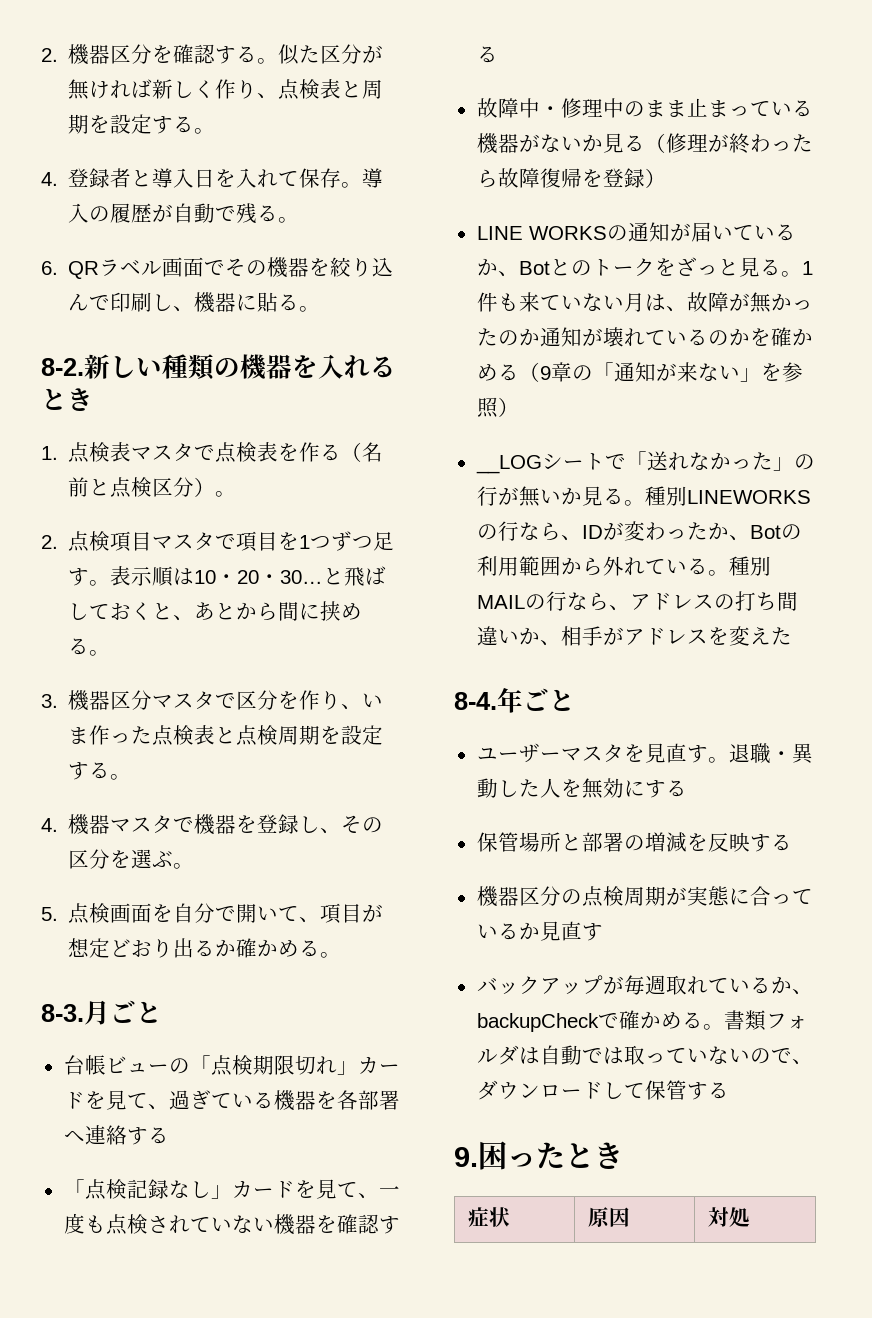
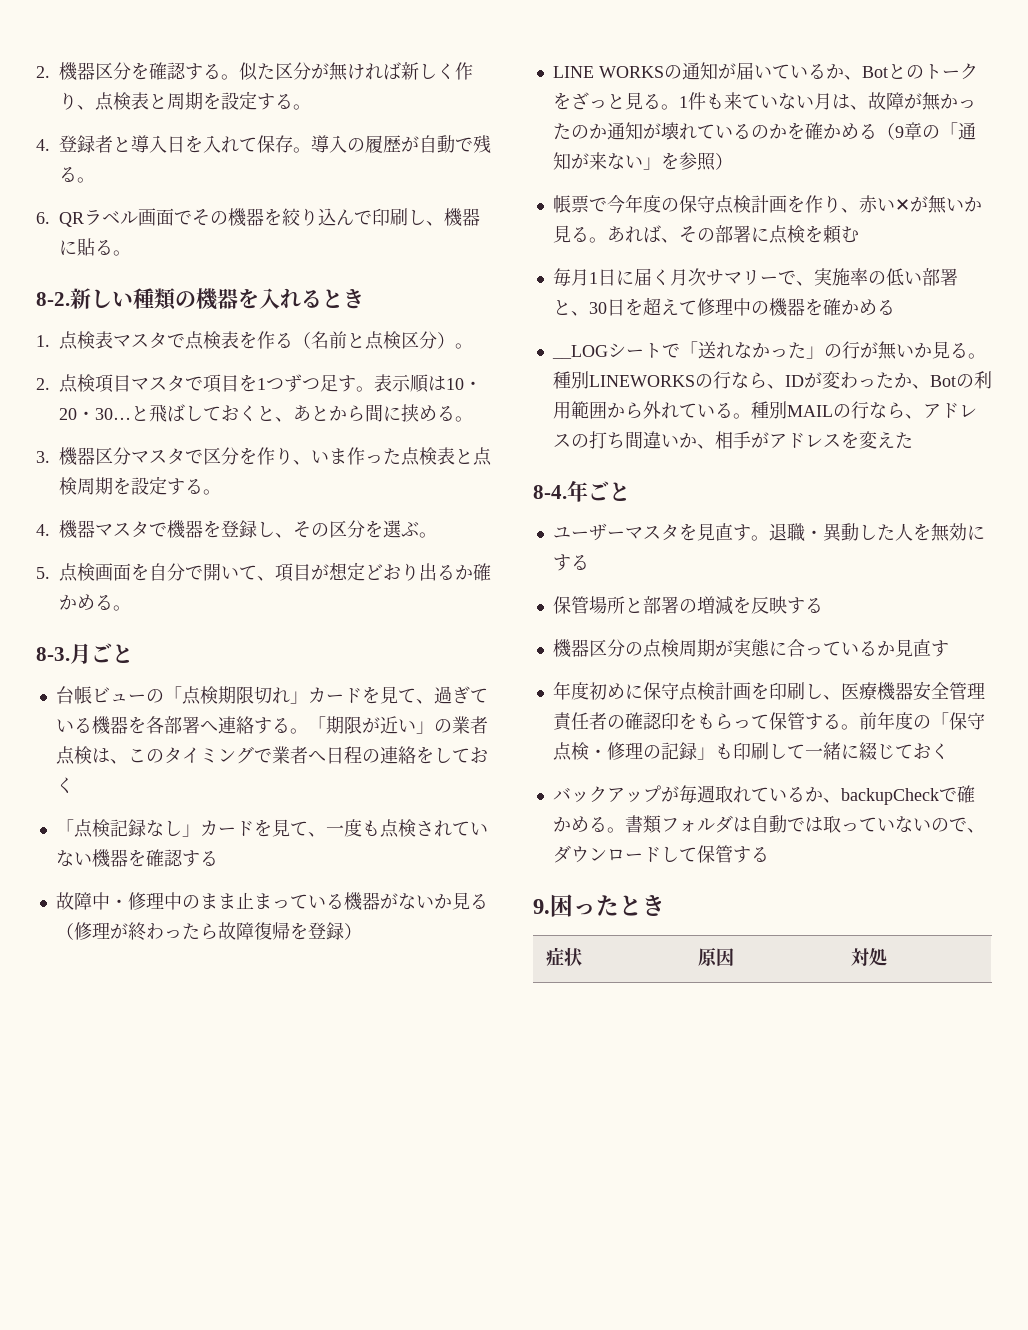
(169, 1135) none -> [289,716,488,734] [55,746,488,765] [55,777,74,793] 。「期限が近い」の業者点検は、このタイミングで業者へ日程の連絡をしておく
(519, 407) none -> [552,194,982,214] [552,225,859,244] [552,268,958,287] [552,297,895,317] // 帳票で今年度の保守点検計画を作り、赤い✕が無いか見る。あれば、その部署に点検を頼む // 毎月1日に届く月次サマリーで、実施率の低い部署と、30日を超えて修理中の機器を確かめる
(603, 932) none -> [552,681,985,701] [552,711,985,731] [552,742,949,761] // 年度初めに保守点検計画を印刷し、医療機器安全管理責任者の確認印をもらって保管する。前年度の「保守点検・修理の記録」も印刷して一緒に綴じておく

